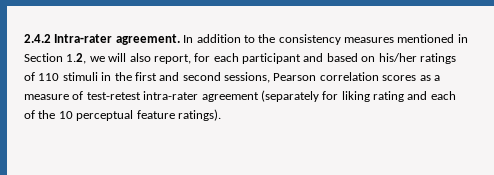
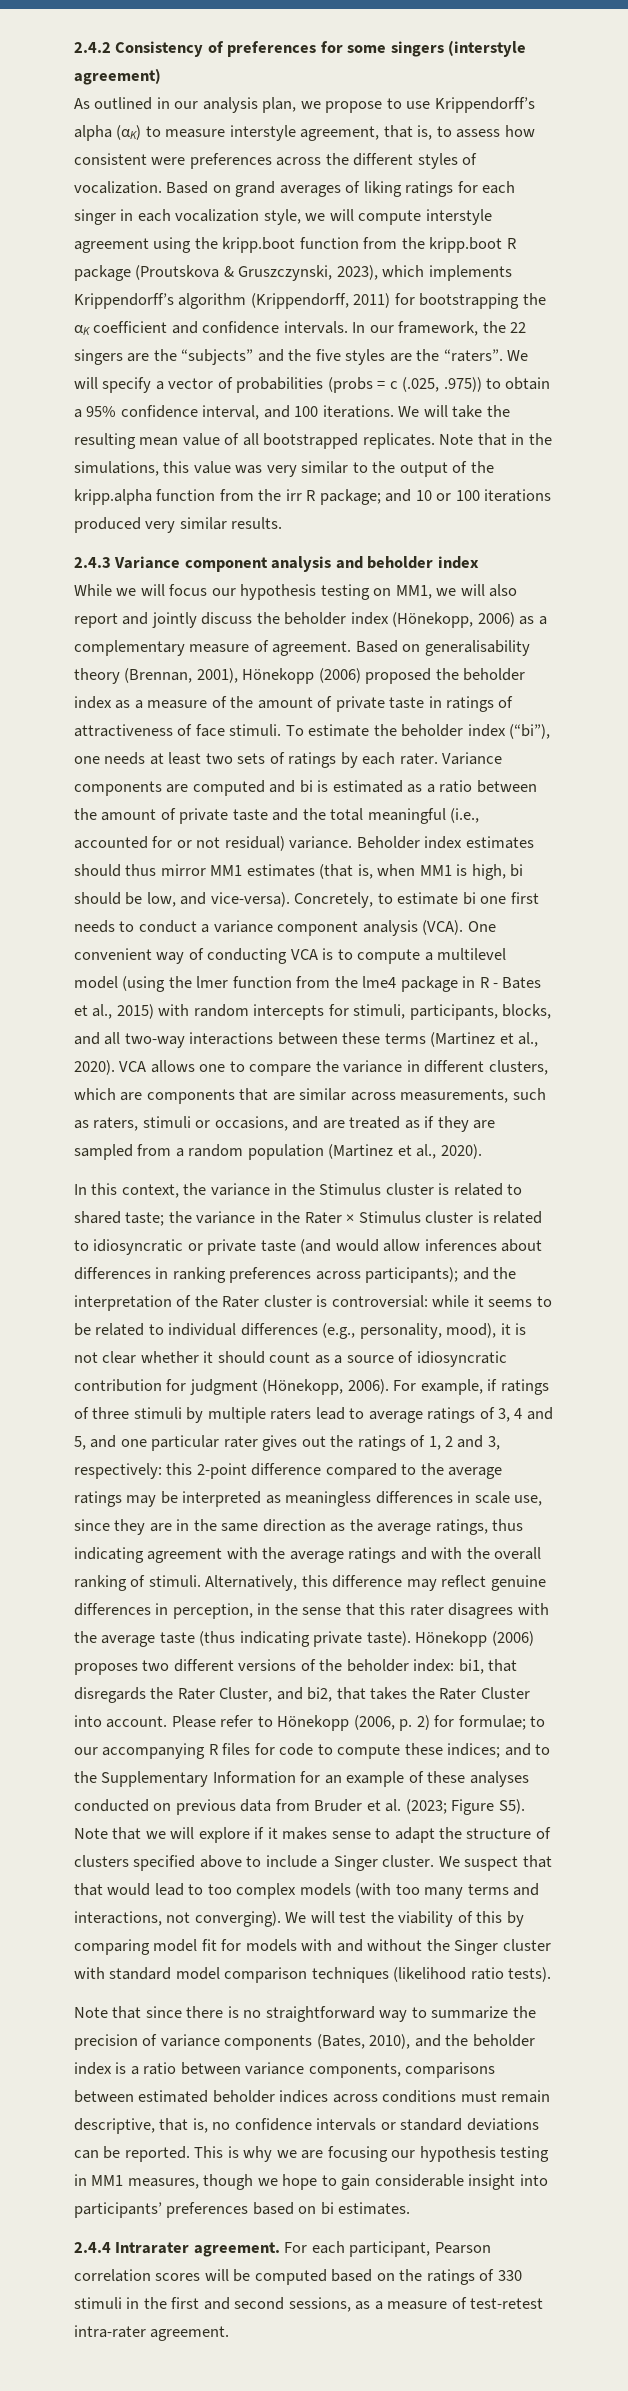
[54,34,468,45] [24,53,456,64] [24,72,60,81] Intra-rater agreement. In addition to the consistency measures mentioned in Section 1.2, we will also report, for each participant and based on his/her ratings of 110 -> [115,40,527,57] [74,68,161,85] [74,97,535,113] [74,125,535,141] [74,153,478,169] [74,181,516,197] [74,209,492,225] [74,237,516,253] [74,265,512,281] [74,293,546,309] [74,321,527,336] [74,349,529,365] [74,377,551,393] [74,405,510,420] [74,433,552,449] [74,461,494,477] [74,489,552,505] [74,517,283,533] [74,556,479,572] [74,584,518,600] [74,612,547,628] [74,640,530,656] [74,668,526,684] [74,696,514,712] [74,724,551,739] [74,752,503,768] [74,780,537,796] [74,808,480,824] [74,836,534,851] [74,864,524,880] [74,892,539,908] [74,920,496,936] [74,948,507,964] [74,976,542,992] [74,1004,552,1020] [74,1032,539,1048] [74,1060,548,1076] [74,1088,546,1104] [74,1116,496,1132] [74,1144,482,1160] [74,1183,523,1198] [74,1211,543,1226] [74,1239,543,1255] [74,1267,517,1283] [74,1295,552,1311] [74,1323,527,1339] [74,1351,507,1367] [74,1379,549,1395] [74,1407,553,1423] [74,1435,500,1451] [74,1463,503,1479] [74,1491,543,1507] [74,1519,524,1535] [74,1547,542,1563] [74,1575,546,1591] [74,1603,549,1619] [74,1631,534,1647] [74,1659,518,1675] [74,1687,530,1703] [74,1715,546,1731] [74,1743,551,1759] [74,1771,529,1787] [74,1799,525,1815] [74,1827,551,1843] [74,1855,552,1871] [74,1883,540,1899] [74,1911,524,1927] [74,1939,551,1955] [74,1967,552,1983] [74,2006,536,2022] [74,2034,535,2050] [74,2062,496,2078] [74,2090,551,2103] [74,2118,539,2134] [74,2146,550,2162] [74,2174,548,2190] [74,2202,411,2218] [74,2241,491,2257] [74,2269,522,2285] Consistency of preferences for some singers (interstyle agreement) // As outlined in our analysis plan, we propose to use Krippendorff’s alpha (αK) to measure interstyle agreement, that is, to assess how consistent were preferences across the different styles of vocalization. Based on grand averages of liking ratings for each singer in each vocalization style, we will compute interstyle agreement using the kripp.boot function from the kripp.boot R package (Proutskova & Gruszczynski, 2023), which implements Krippendorff’s algorithm (Krippendorff, 2011) for bootstrapping the αK coefficient and confidence intervals. In our framework, the 22 singers are the “subjects” and the five styles are the “raters”. We will specify a vector of probabilities (probs = c (.025, .975)) to obtain a 95% confidence interval, and 100 iterations. We will take the resulting mean value of all bootstrapped replicates. Note that in the simulations, this value was very similar to the output of the kripp.alpha function from the irr R package; and 10 or 100 iterations produced very similar results. // 2.4.3 Variance component analysis and beholder index // While we will focus our hypothesis testing on MM1, we will also report and jointly discuss the beholder index (Hönekopp, 2006) as a complementary measure of agreement. Based on generalisability theory (Brennan, 2001), Hönekopp (2006) proposed the beholder index as a measure of the amount of private taste in ratings of attractiveness of face stimuli. To estimate the beholder index (“bi”), one needs at least two sets of ratings by each rater. Variance components are computed and bi is estimated as a ratio between the amount of private taste and the total meaningful (i.e., accounted for or not residual) variance. Beholder index estimates should thus mirror MM1 estimates (that is, when MM1 is high, bi should be low, and vice-versa). Concretely, to estimate bi one first needs to conduct a variance component analysis (VCA). One convenient way of conducting VCA is to compute a multilevel model (using the lmer function from the lme4 package in R - Bates et al., 2015) with random intercepts for stimuli, participants, blocks, and all two-way interactions between these terms (Martinez et al., 2020). VCA allows one to compare the variance in different clusters, which are components that are similar across measurements, such as raters, stimuli or occasions, and are treated as if they are sampled from a random population (Martinez et al., 2020). // In this context, the variance in the Stimulus cluster is related to shared taste; the variance in the Rater × Stimulus cluster is related to idiosyncratic or private taste (and would allow inferences about differences in ranking preferences across participants); and the interpretation of the Rater cluster is controversial: while it seems to be related to individual differences (e.g., personality, mood), it is not clear whether it should count as a source of idiosyncratic contribution for judgment (Hönekopp, 2006). For example, if ratings of three stimuli by multiple raters lead to average ratings of 3, 4 and 5, and one particular rater gives out the ratings of 1, 2 and 3, respectively: this 2-point difference compared to the average ratings may be interpreted as meaningless differences in scale use, since they are in the same direction as the average ratings, thus indicating agreement with the average ratings and with the overall ranking of stimuli. Alternatively, this difference may reflect genuine differences in perception, in the sense that this rater disagrees with the average taste (thus indicating private taste). Hönekopp (2006) proposes two different versions of the beholder index: bi1, that disregards the Rater Cluster, and bi2, that takes the Rater Cluster into account. Please refer to Hönekopp (2006, p. 2) for formulae; to our accompanying R files for code to compute these indices; and to the Supplementary Information for an example of these analyses conducted on previous data from Bruder et al. (2023; Figure S5). Note that we will explore if it makes sense to adapt the structure of clusters specified above to include a Singer cluster. We suspect that that would lead to too complex models (with too many terms and interactions, not converging). We will test the viability of this by comparing model fit for models with and without the Singer cluster with standard model comparison techniques (likelihood ratio tests). // Note that since there is no straightforward way to summarize the precision of variance components (Bates, 2010), and the beholder index is a ratio between variance components, comparisons between estimated beholder indices across conditions must remain descriptive, that is, no confidence intervals or standard deviations can be reported. This is why we are focusing our hypothesis testing in MM1 measures, though we hope to gain considerable insight into participants’ preferences based on bi estimates. // 2.4.4 Intrarater agreement. For each participant, Pearson correlation scores will be computed based on the ratings of 330
[273,72,417,81] Pearson correlation scores -> (351, 2304) none
[201,90,456,102] [24,109,221,121] agreement (separately for liking rating and each of the 10 perceptual feature ratings). -> [150,2326,230,2341] agreement.

